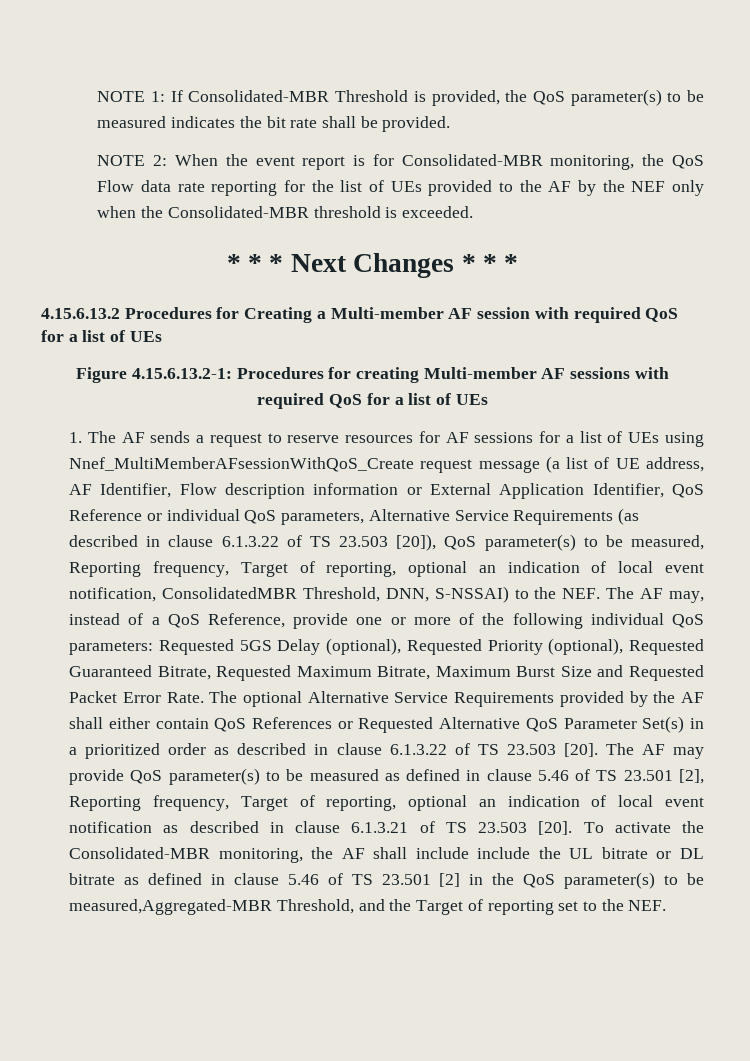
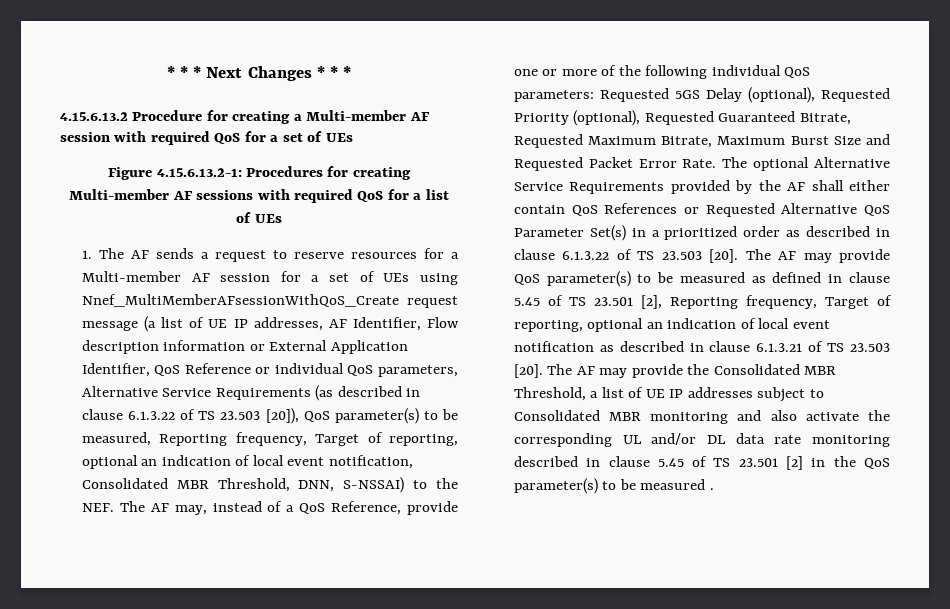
[97,89,705,106] [97,116,451,132] [97,154,705,170] [97,180,704,196] [97,206,473,218] NOTE 1: If Consolidated-MBR Threshold is provided, the QoS parameter(s) to be measured indicates the bit rate shall be provided. // NOTE 2: When the event report is for Consolidated-MBR monitoring, the QoS Flow data rate reporting for the list of UEs provided to the AF by the NEF only when the Consolidated-MBR threshold is exceeded. // -> (167, 72) none
[124,307,313,323] Procedures for Creating -> [132,110,291,124] Procedure for creating
[82,330,106,342] list -> [282,133,303,142] set
[445,431,602,443] AF sessions for a list -> [451,252,460,259] [81,271,350,282] a Multi-member AF session for a set
[646,457,704,472] address, -> [233,317,323,331] IP addresses,
[162,587,298,599] ConsolidatedMBR -> [81,478,209,489] Consolidated MBR
[537,770,569,781] 5.46 -> [513,297,540,306] 5.45
[583,821,704,833] [69,847,704,863] [69,873,319,885] To activate the Consolidated-MBR monitoring, the AF shall include include the UL bitrate or DL bitrate as defined in clause 5.46 -> [547,364,837,378] [513,387,824,402] [513,410,890,424] [513,433,890,447] [513,456,684,467] The AF may provide the Consolidated MBR Threshold, a list of UE IP addresses subject to Consolidated MBR monitoring and also activate the corresponding UL and/or DL data rate monitoring described in clause 5.45
[69,899,667,915] measured,Aggregated-MBR Threshold, and the Target of reporting set to the NEF. -> [640,479,714,490] measured .

